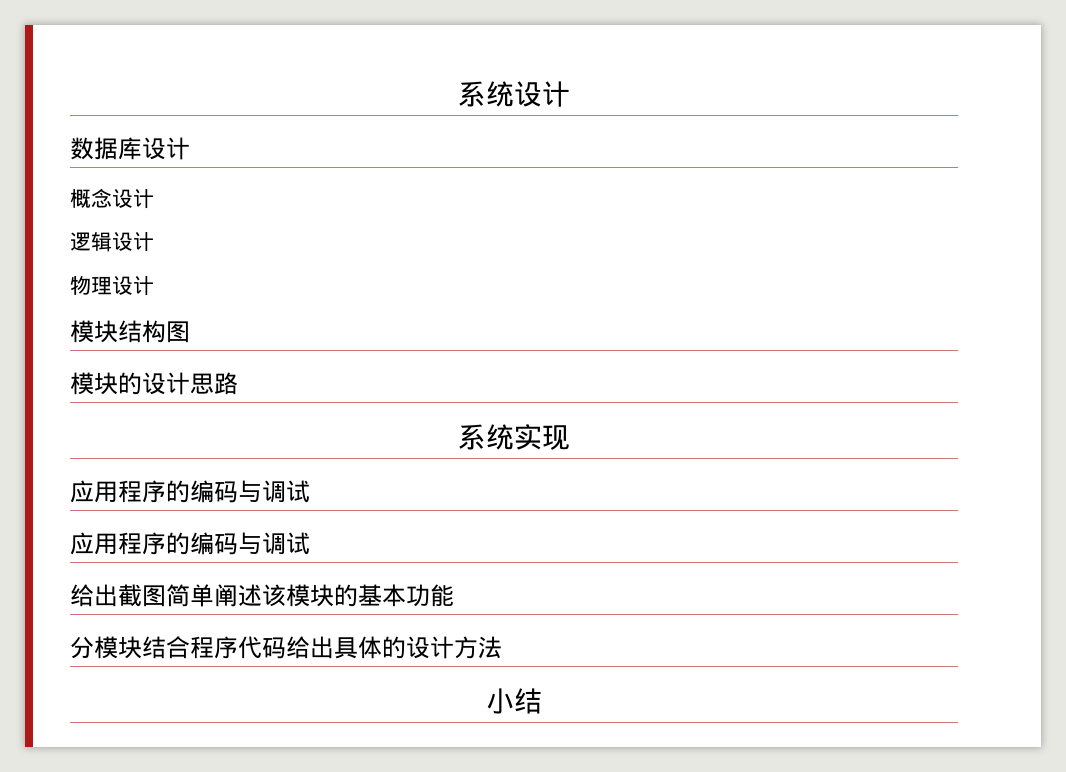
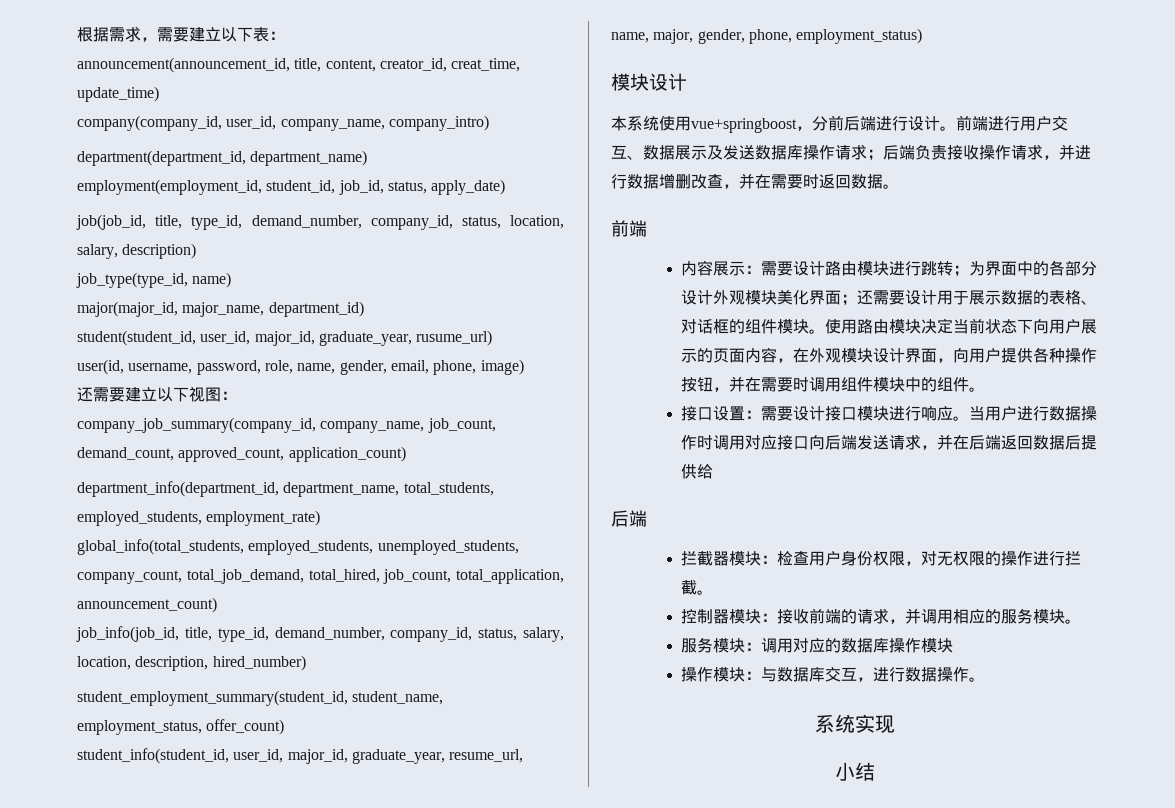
[458,81,570,107] [70,137,190,160] [70,188,154,209] [70,232,154,252] [70,276,154,296] [70,320,190,343] [70,372,238,395] [458,424,570,450] [70,480,310,503] [70,532,310,555] [70,584,454,607] [70,636,502,659] 系统设计 // 数据库设计 // 概念设计 // 逻辑设计 // 物理设计 // 模块结构图 // 模块的设计思路 // 系统实现 // 应用程序的编码与调试 // 应用程序的编码与调试 // 给出截图简单阐述该模块的基本功能 // 分模块结合程序代码给出具体的设计方法 -> [77,26,285,42] [77,57,521,73] [77,86,159,102] [77,115,489,131] [77,150,368,166] [77,179,506,195] [76,214,564,230] [77,243,197,259] [76,272,232,288] [77,301,364,317] [77,330,493,346] [77,359,524,375] [77,386,237,402] [77,417,496,433] [77,446,406,462] [77,481,494,497] [77,510,321,526] [77,539,519,555] [77,569,564,584] [77,597,217,613] [76,626,564,642] [77,655,306,671] [77,690,444,706] [77,719,285,735] [77,748,524,764] [611,28,923,44] [611,73,687,91] [611,115,1068,133] [611,144,1091,161] [611,173,899,189] [611,220,647,237] [681,260,1098,277] [681,290,1098,306] [681,318,1098,334] [681,347,1098,363] [681,376,986,392] [681,405,1098,421] [681,434,1098,450] [681,463,714,479] [611,510,647,527] [681,550,1082,566] [681,580,714,595] [681,608,1082,624] [681,637,954,653] [681,667,986,682] [814,714,895,734] 根据需求，需要建立以下表： // announcement(announcement_id, title, content, creator_id, creat_time, update_time) // company(company_id, user_id, company_name, company_intro) // department(department_id, department_name) // employment(employment_id, student_id, job_id, status, apply_date) // job(job_id, title, type_id, demand_number, company_id, status, location, salary, description) // job_type(type_id, name) // major(major_id, major_name, department_id) // student(student_id, user_id, major_id, graduate_year, rusume_url) // user(id, username, password, role, name, gender, email, phone, image) // 还需要建立以下视图： // company_job_summary(company_id, company_name, job_count, demand_count, approved_count, application_count) // department_info(department_id, department_name, total_students, employed_students, employment_rate) // global_info(total_students, employed_students, unemployed_students, company_count, total_job_demand, total_hired, job_count, total_application, announcement_count) // job_info(job_id, title, type_id, demand_number, company_id, status, salary, location, description, hired_number) // student_employment_summary(student_id, student_name, employment_status, offer_count) // student_info(student_id, user_id, major_id, graduate_year, resume_url, name, major, gender, phone, employment_status) // 模块设计 // 本系统使用vue+springboost，分前后端进行设计。前端进行用户交互、数据展示及发送数据库操作请求；后端负责接收操作请求，并进行数据增删改查，并在需要时返回数据。 // 前端 // 内容展示：需要设计路由模块进行跳转；为界面中的各部分设计外观模块美化界面；还需要设计用于展示数据的表格、对话框的组件模块。使用路由模块决定当前状态下向用户展示的页面内容，在外观模块设计界面，向用户提供各种操作按钮，并在需要时调用组件模块中的组件。 // 接口设置：需要设计接口模块进行响应。当用户进行数据操作时调用对应接口向后端发送请求，并在后端返回数据后提供给 // 后端 // 拦截器模块：检查用户身份权限，对无权限的操作进行拦截。 // 控制器模块：接收前端的请求，并调用相应的服务模块。 // 服务模块：调用对应的数据库操作模块 // 操作模块：与数据库交互，进行数据操作。 // 系统实现

